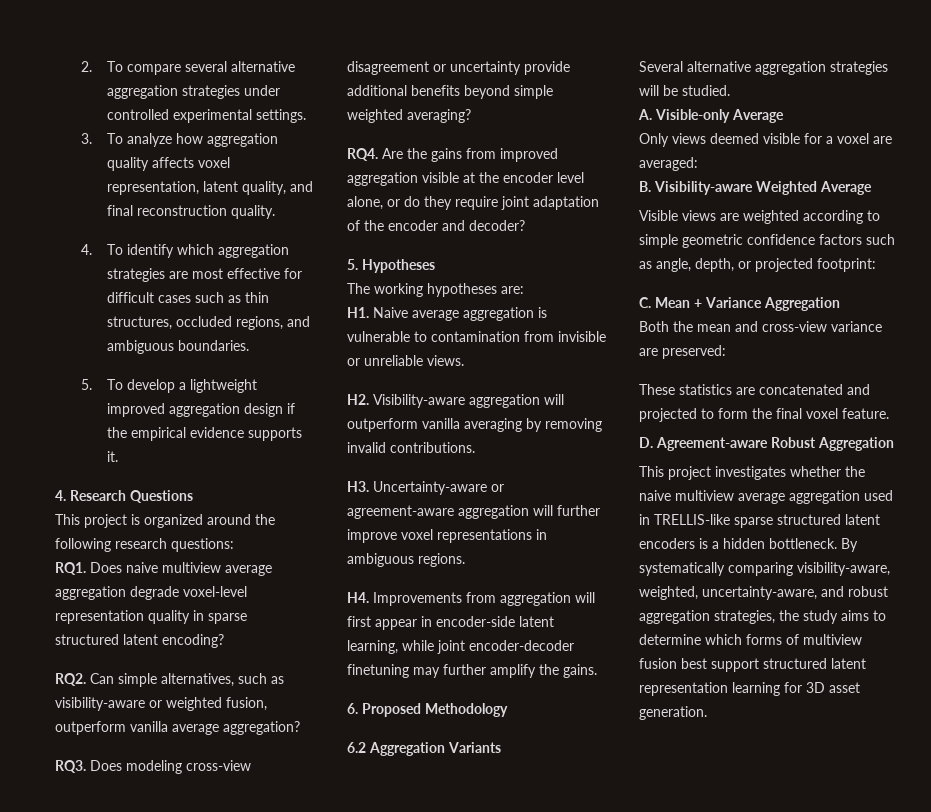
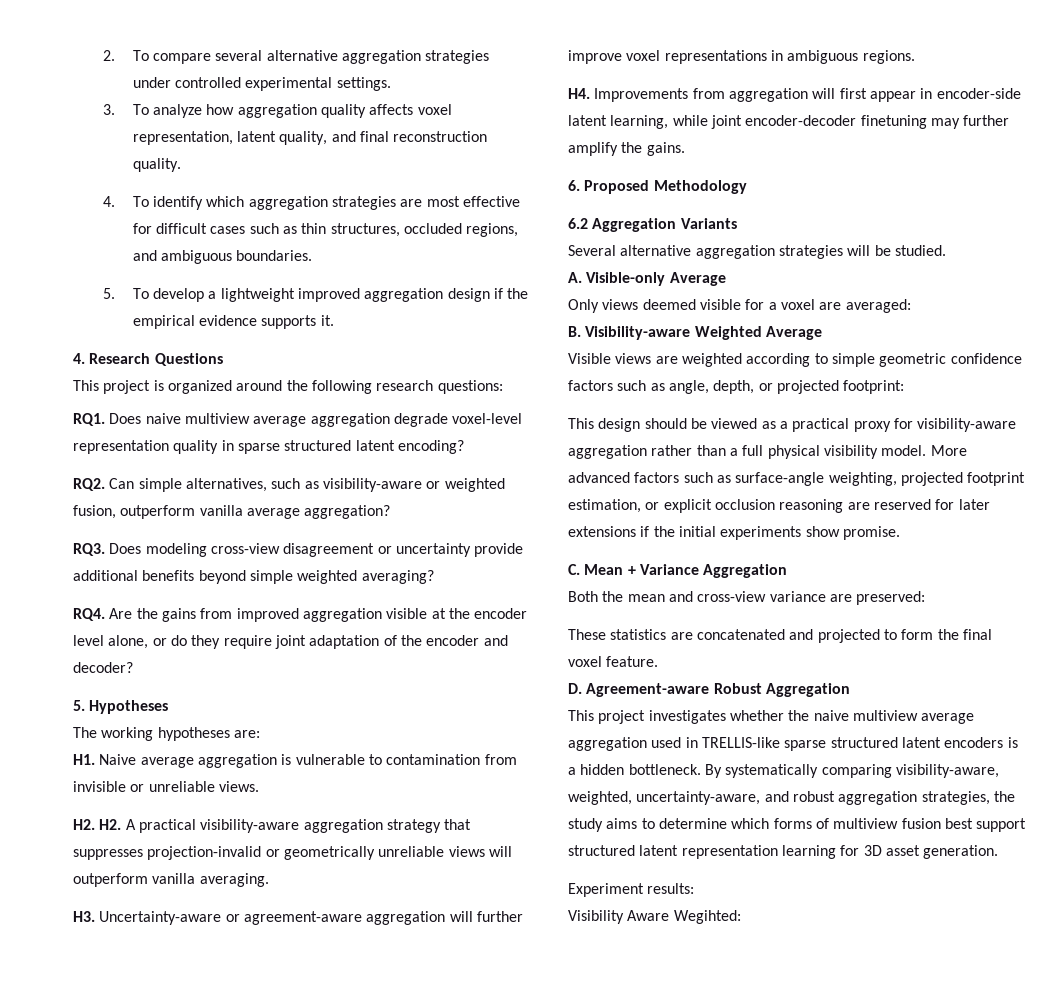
[373,394,564,408] [347,418,602,432] [347,442,475,453] Visibility-aware aggregation will outperform vanilla averaging by removing invalid contributions. -> [99,819,472,833] [73,846,512,860] [73,873,269,887] H2. A practical visibility-aware aggregation strategy that suppresses projection-invalid or geometrically unreliable views will outperform vanilla averaging.
(876, 265) none -> [568,418,1017,432] [568,445,967,459] [568,472,1026,486] [568,499,990,513] [568,526,900,540] // This design should be viewed as a practical proxy for visibility-aware aggregation rather than a full physical visibility model. More advanced factors such as surface-angle weighting, projected footprint estimation, or explicit occlusion reasoning are reserved for later extensions if the initial experiments show promise.
(707, 713) none -> [568,883,695,897] [568,910,741,924] // Experiment results: // Visibility Aware Wegihted:

